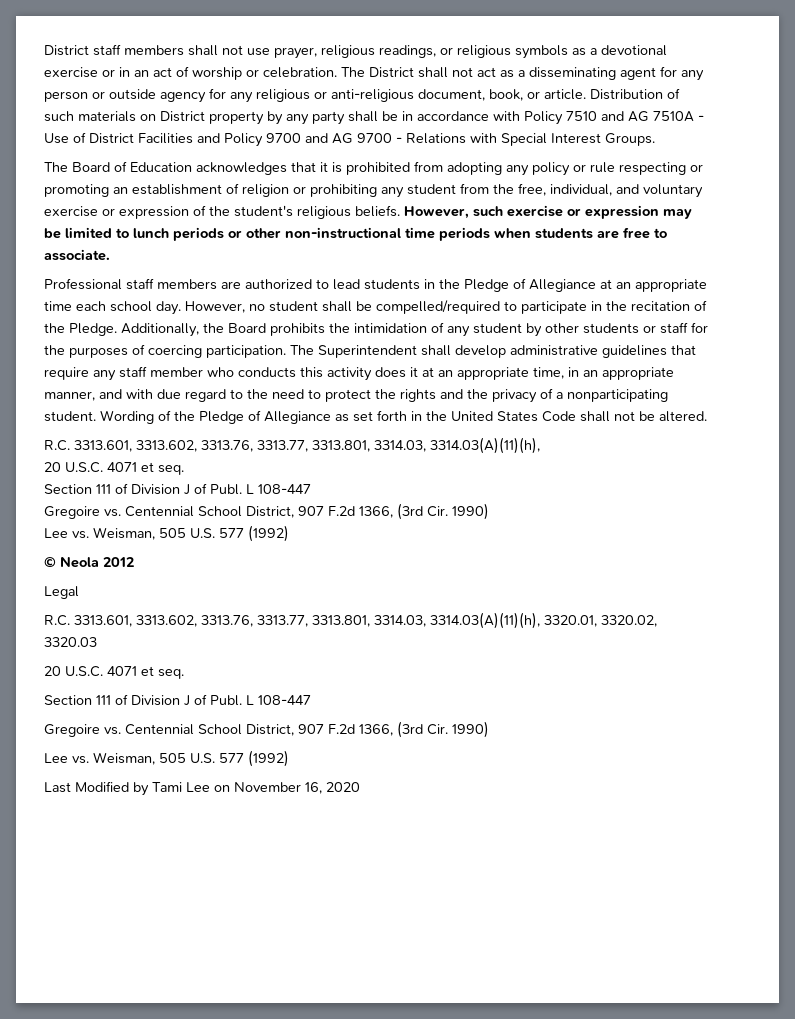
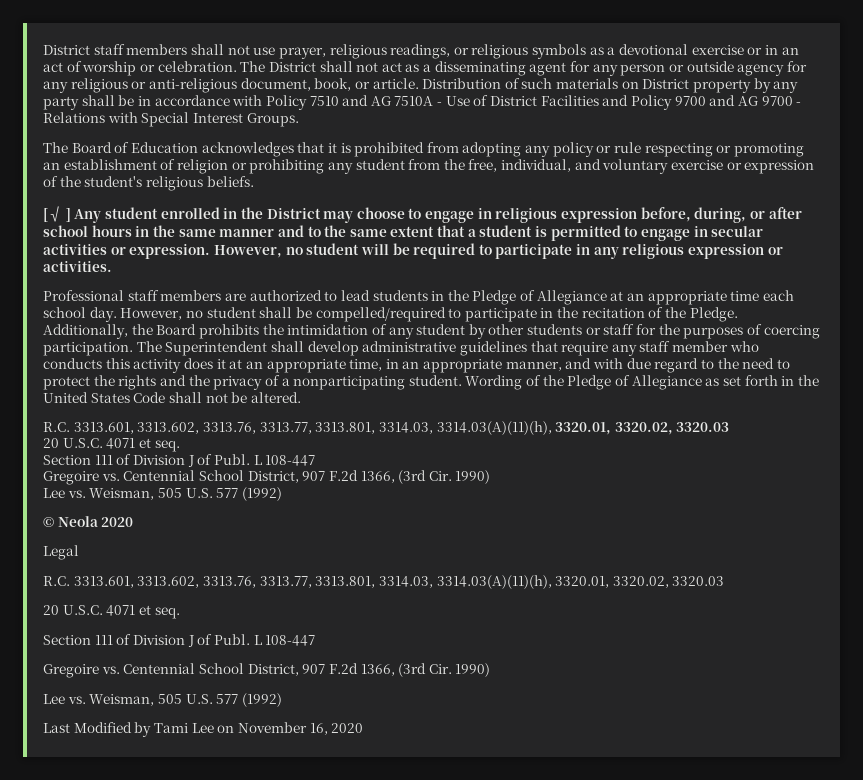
[404,205,692,219] [44,227,667,241] [44,249,110,261] However, such exercise or expression may be limited to lunch periods or other non-instructional time periods when students are free to associate. -> [43,206,802,223] [43,225,764,241] [43,243,783,259] [43,261,112,272] // [√ ] Any student enrolled in the District may choose to engage in religious expression before, during, or after school hours in the same manner and to the same extent that a student is permitted to engage in secular activities or expression. However, no student will be required to participate in any religious expression or activities.
(540, 445) none -> [555,422,730,435] 3320.01, 3320.02, 3320.03
[103,557,134,567] 2012 -> [101,517,134,527] 2020

